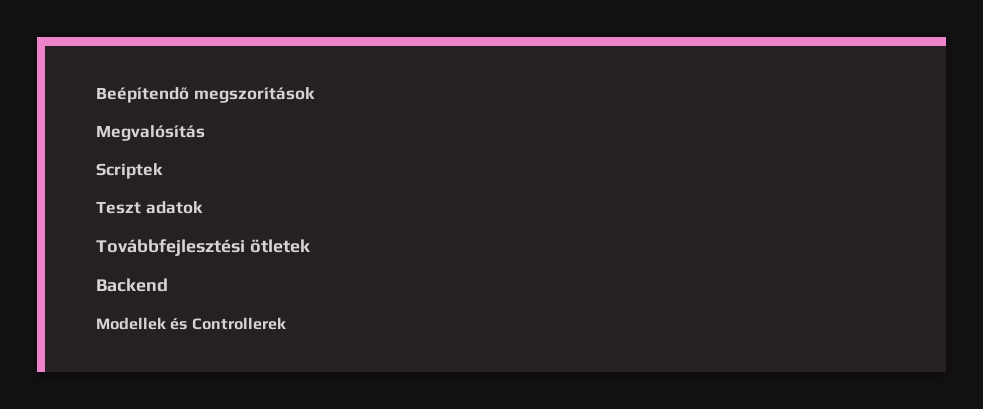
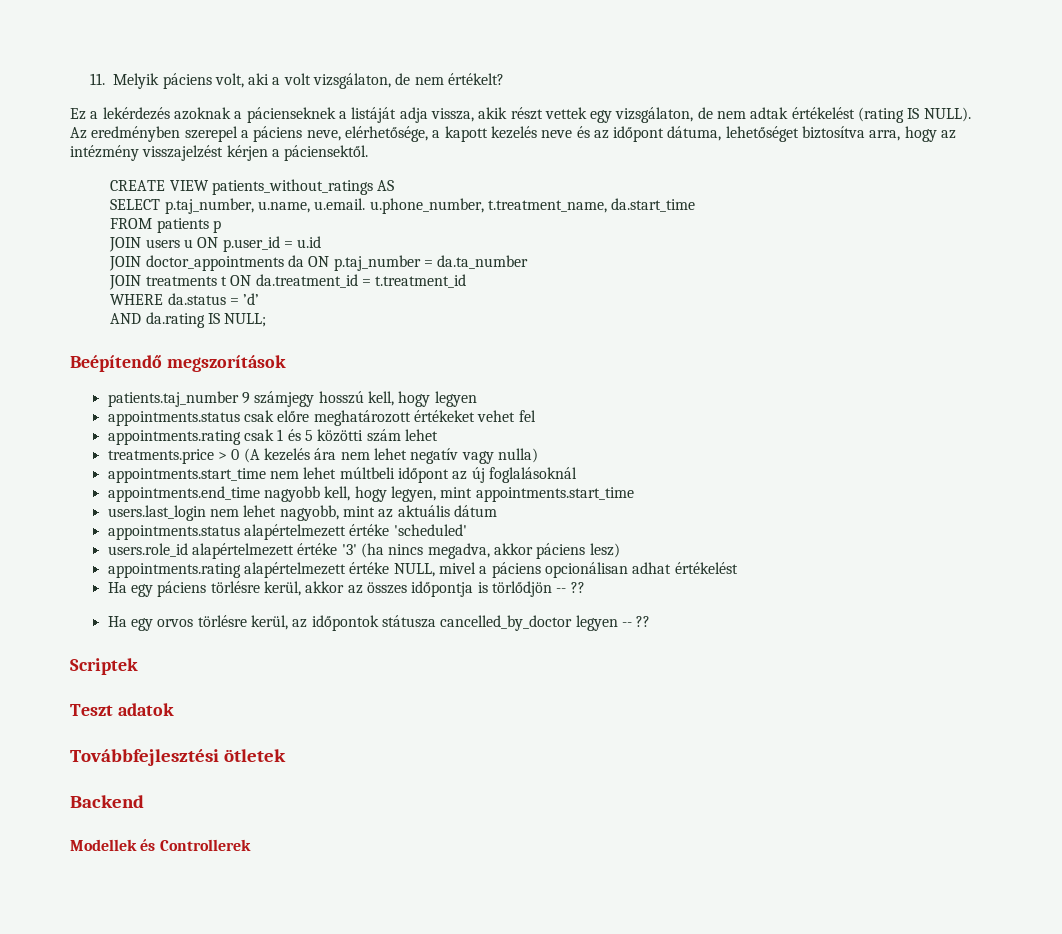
[96,87,315,103] [96,125,205,141] Beépítendő megszorítások // Megvalósítás -> [90,73,505,89] [70,107,971,123] [70,126,957,142] [70,145,369,161] [110,179,395,195] [110,198,696,214] [110,218,222,233] [109,236,322,252] [109,255,529,271] [109,274,467,290] [110,293,260,305] [110,312,267,328] [70,355,286,372] [107,391,477,407] [107,410,536,426] [107,429,439,445] [107,448,538,464] [107,467,578,483] [107,486,634,502] [107,505,498,521] [107,524,467,540] [107,543,620,559] [107,562,738,578] [107,581,585,597] [107,615,651,631] 11. Melyik páciens volt, aki a volt vizsgálaton, de nem értékelt? // Ez a lekérdezés azoknak a pácienseknek a listáját adja vissza, akik részt vettek egy vizsgálaton, de nem adtak értékelést (rating IS NULL). Az eredményben szerepel a páciens neve, elérhetősége, a kapott kezelés neve és az időpont dátuma, lehetőséget biztosítva arra, hogy az intézmény visszajelzést kérjen a páciensektől. // CREATE VIEW patients_without_ratings AS // SELECT p.taj_number, u.name, u.email. u.phone_number, t.treatment_name, da.start_time // FROM patients p // JOIN users u ON p.user_id = u.id // JOIN doctor_appointments da ON p.taj_number = da.ta_number // JOIN treatments t ON da.treatment_id = t.treatment_id // WHERE da.status = ’d’ // AND da.rating IS NULL; // Beépítendő megszorítások // patients.taj_number 9 számjegy hosszú kell, hogy legyen // appointments.status csak előre meghatározott értékeket vehet fel // appointments.rating csak 1 és 5 közötti szám lehet // treatments.price > 0 (A kezelés ára nem lehet negatív vagy nulla) // appointments.start_time nem lehet múltbeli időpont az új foglalásoknál // appointments.end_time nagyobb kell, hogy legyen, mint appointments.start_time // users.last_login nem lehet nagyobb, mint az aktuális dátum // appointments.status alapértelmezett értéke 'scheduled' // users.role_id alapértelmezett értéke '3' (ha nincs megadva, akkor páciens lesz) // appointments.rating alapértelmezett értéke NULL, mivel a páciens opcionálisan adhat értékelést // Ha egy páciens törlésre kerül, akkor az összes időpontja is törlődjön -- ?? // Ha egy orvos törlésre kerül, az időpontok státusza cancelled_by_doctor legyen -- ??

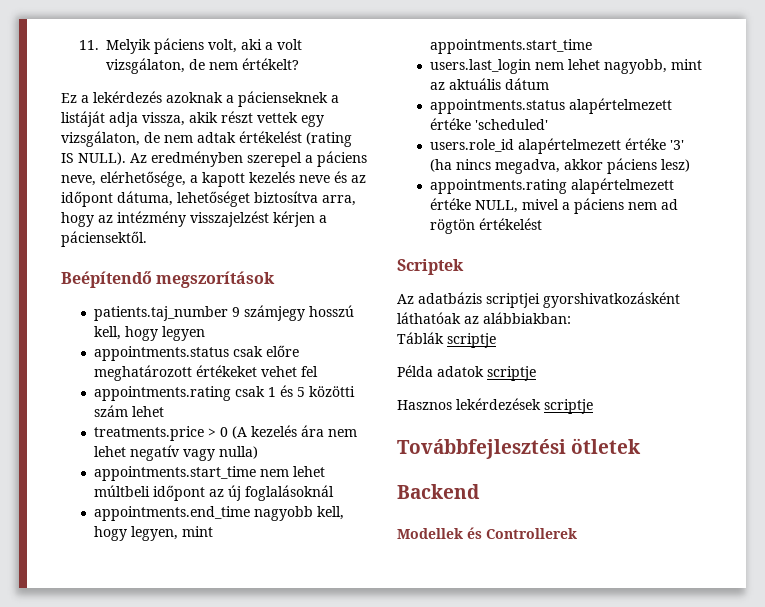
[110,179,395,195] [110,198,696,214] [110,218,222,233] [109,236,322,252] [109,255,529,271] [109,274,467,290] [110,293,260,305] [110,312,267,328] // CREATE VIEW patients_without_ratings AS // SELECT p.taj_number, u.name, u.email. u.phone_number, t.treatment_name, da.start_time // FROM patients p // JOIN users u ON p.user_id = u.id // JOIN doctor_appointments da ON p.taj_number = da.ta_number // JOIN treatments t ON da.treatment_id = t.treatment_id // WHERE da.status = ’d’ // AND da.rating IS NULL; -> (147, 239) none
[545,562,738,578] [107,581,585,597] [107,615,651,631] [70,658,138,675] [70,703,174,716] opcionálisan adhat értékelést // Ha egy páciens törlésre kerül, akkor az összes időpontja is törlődjön -- ?? // Ha egy orvos törlésre kerül, az időpontok státusza cancelled_by_doctor legyen -- ?? // Scriptek // Teszt adatok -> [628,199,679,210] [430,218,543,234] [397,259,464,275] [397,292,680,308] [397,312,571,324] [397,332,496,348] [397,365,536,381] [397,398,593,414] nem ad rögtön értékelést // Scriptek // Az adatbázis scriptjei gyorshivatkozásként láthatóak az alábbiakban: // Táblák scriptje // Példa adatok scriptje // Hasznos lekérdezések scriptje

